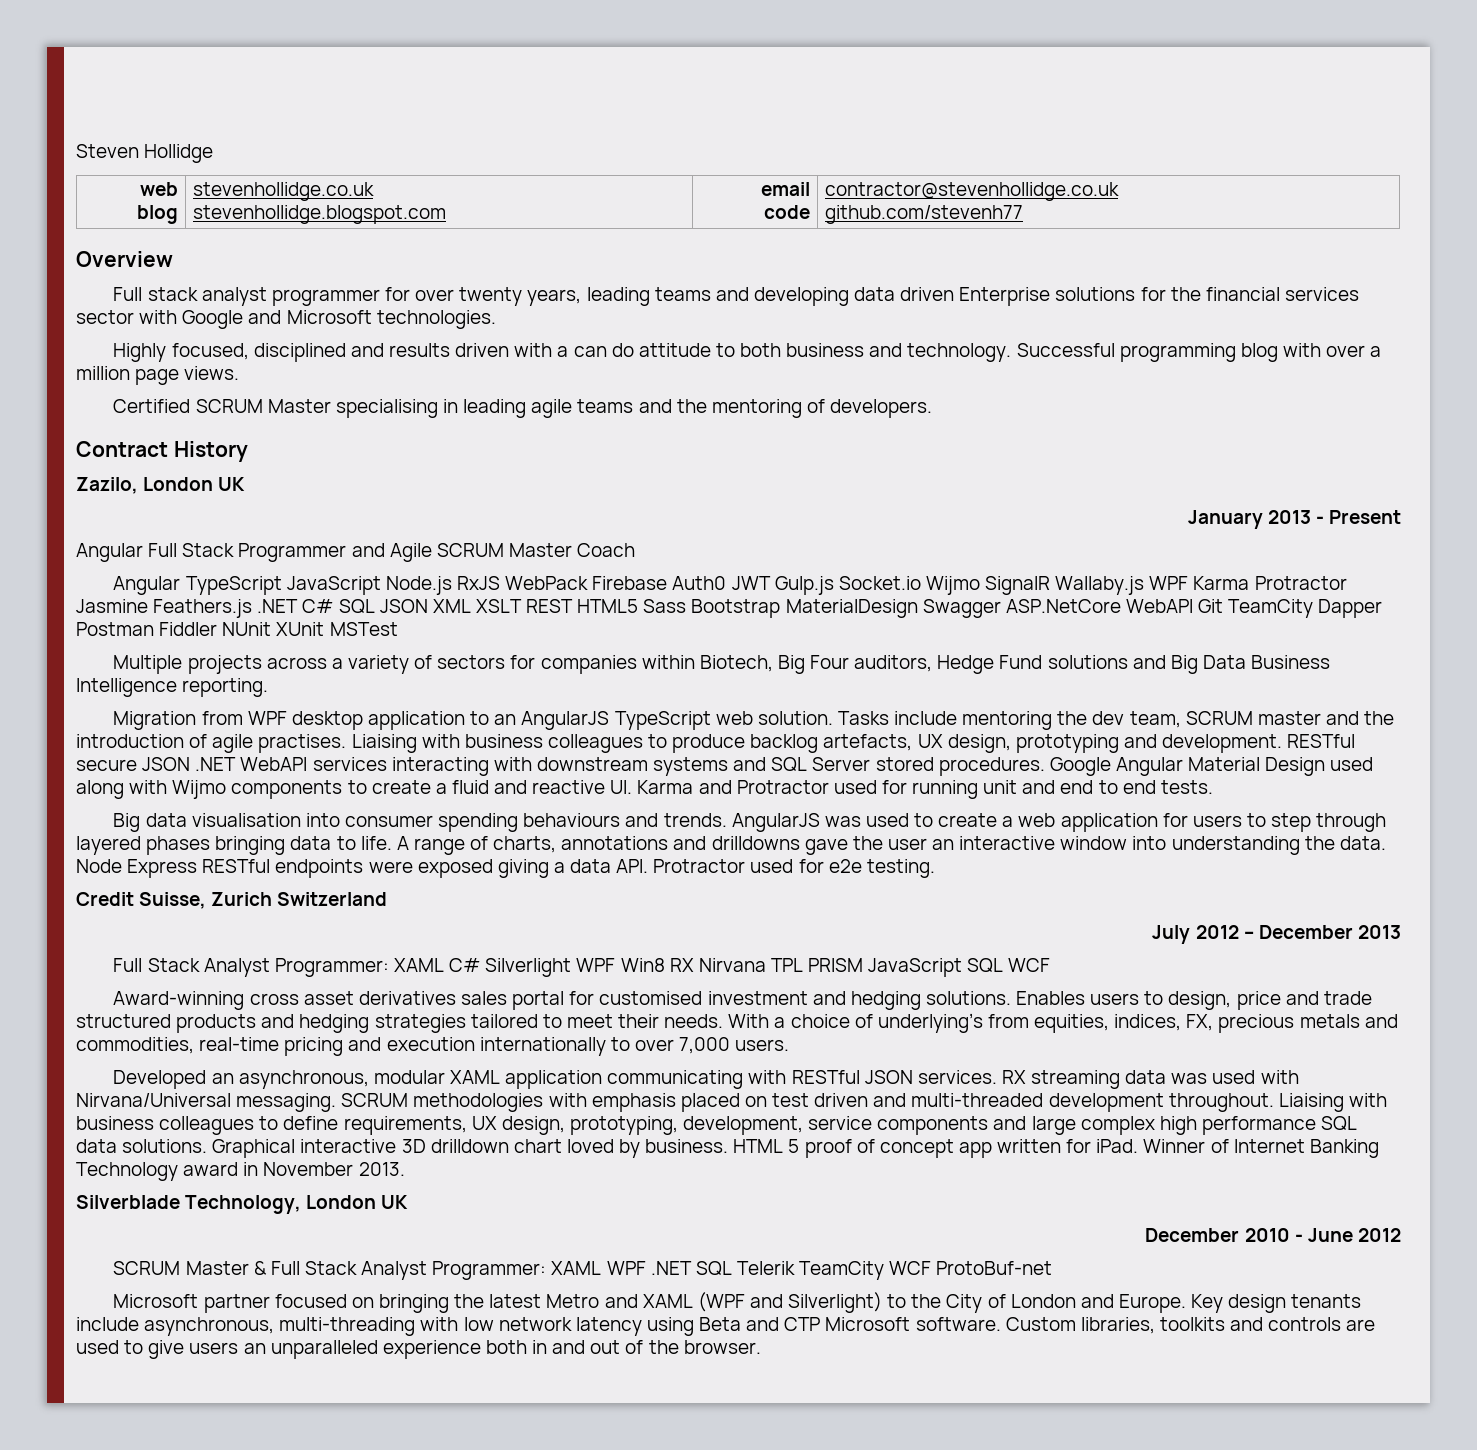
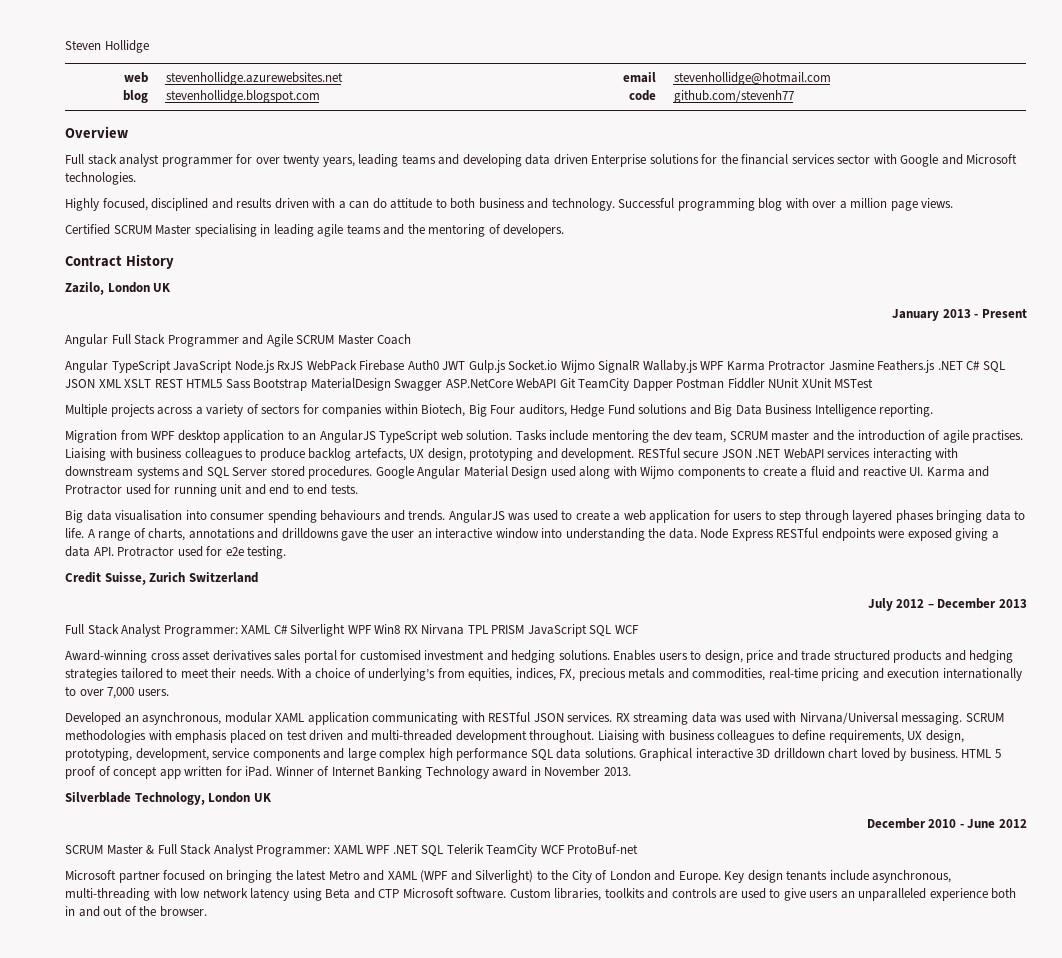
[193,182,375,201] stevenhollidge.co.uk -> [165,72,343,85] stevenhollidge.azurewebsites.net
[825,182,1120,201] contractor@stevenhollidge.co.uk -> [673,72,831,85] stevenhollidge@hotmail.com

